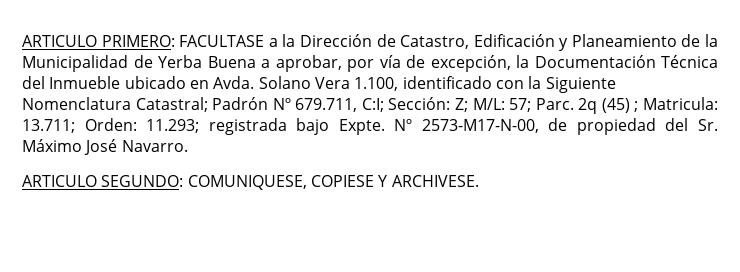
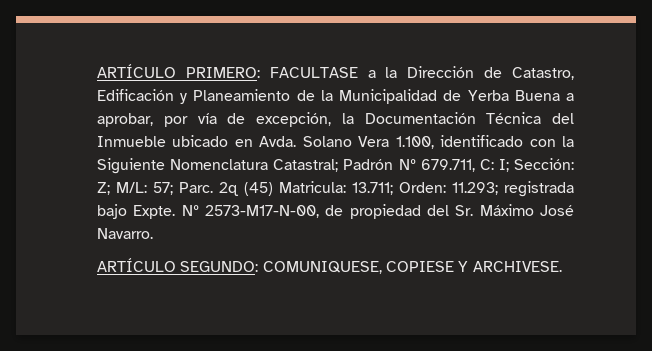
[22,35,97,47] ARTICULO -> [97,64,176,78] ARTÍCULO
[361,98,384,112] C:I; -> [479,159,509,172] C: I;
[634,101,639,112] ; -> (273, 189) none
[22,175,97,187] ARTICULO -> [97,258,176,272] ARTÍCULO

